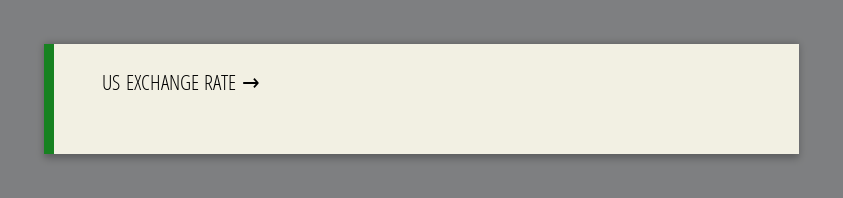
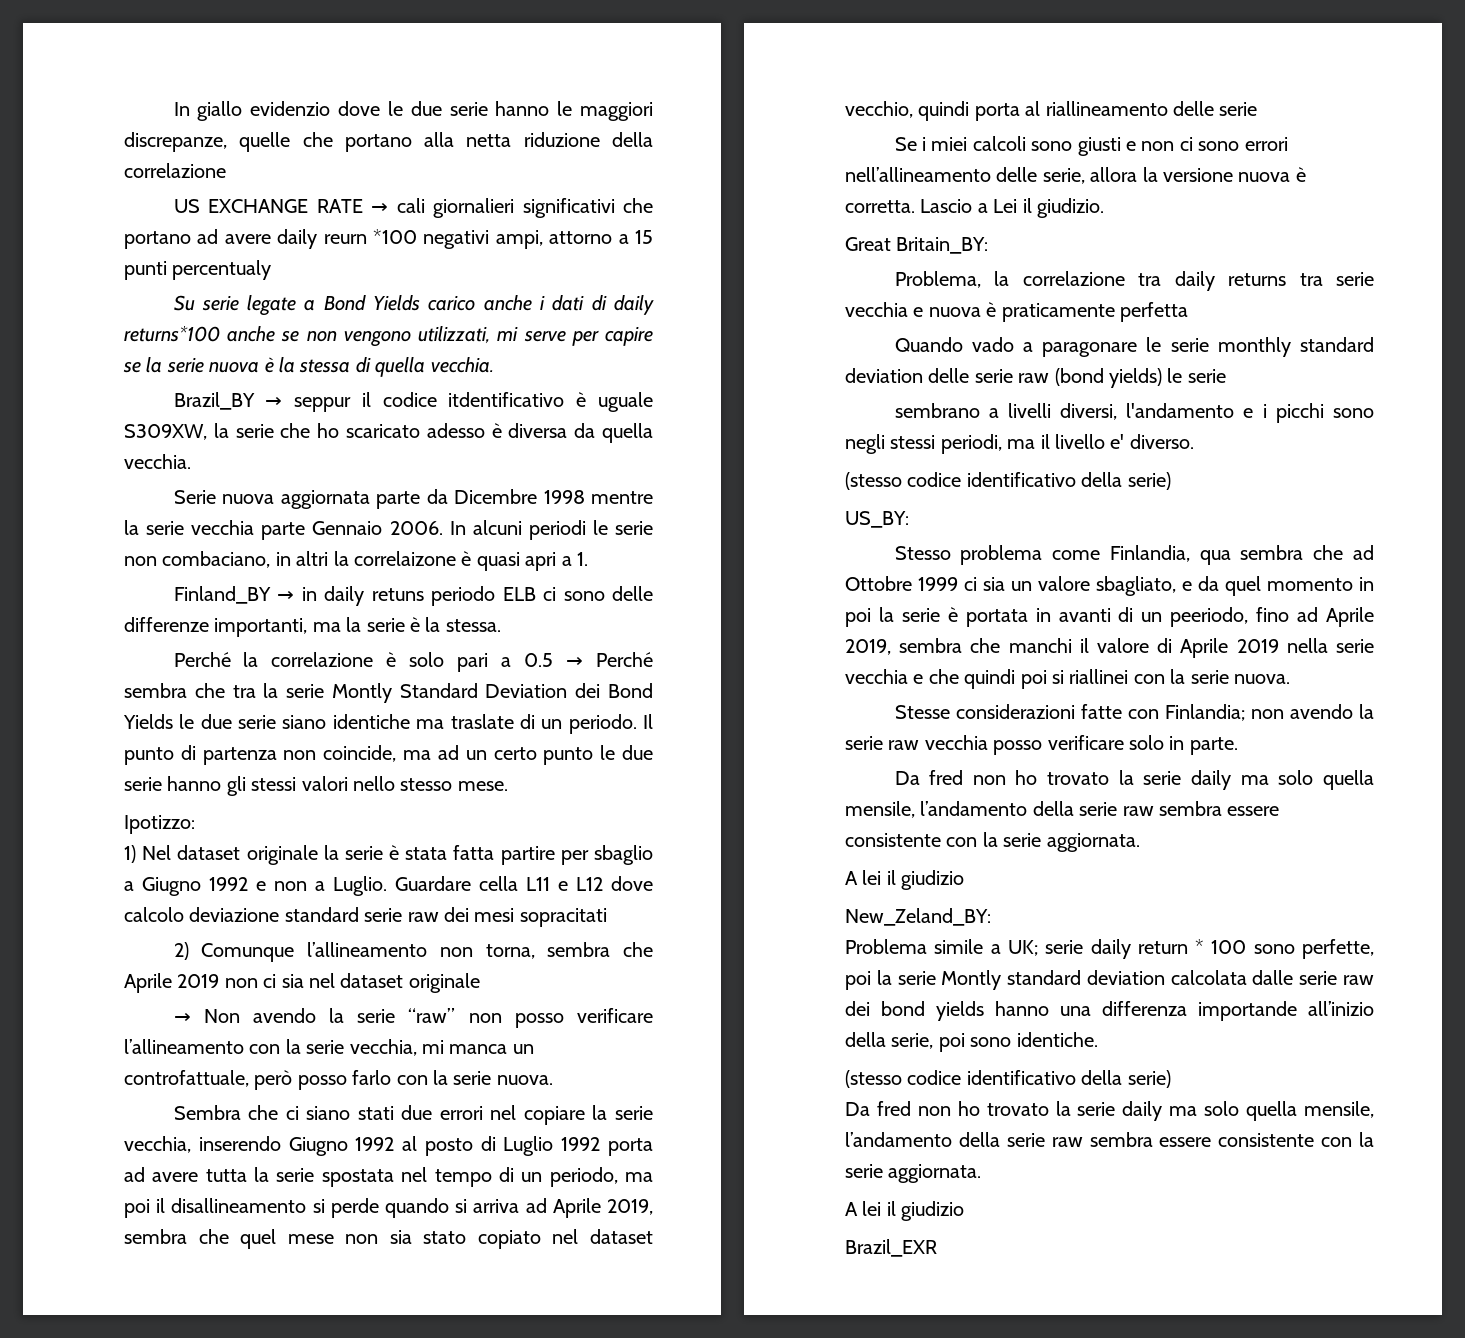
[102,75,260,90] US EXCHANGE RATE → -> [173,101,653,121] [124,132,653,152] [124,163,226,178] [173,198,653,218] [124,229,653,249] [124,260,272,280] [173,295,654,316] [124,326,653,347] [123,357,494,377] [173,392,653,412] [124,423,653,443] [124,454,191,469] [173,489,653,509] [124,520,654,540] [124,551,588,571] [173,586,653,606] [124,617,501,637] [173,652,653,672] [124,683,653,703] [123,714,654,734] [124,745,653,765] [124,776,508,796] [124,815,195,834] [124,845,653,865] [124,876,653,896] [124,907,607,927] [173,942,653,962] [124,973,480,993] [173,1008,653,1028] [124,1039,534,1056] [124,1070,553,1090] [173,1105,654,1125] [124,1136,653,1156] [124,1167,654,1187] [124,1198,653,1218] [124,1229,653,1249] [845,101,1258,121] [894,136,1288,156] [845,167,1306,184] [845,198,1104,218] [845,237,989,254] [894,271,1374,291] [845,302,1188,322] [894,337,1374,357] [845,368,1226,388] [894,403,1374,423] [845,434,1194,454] [845,472,1171,490] [845,511,909,528] [894,545,1374,565] [845,576,1374,596] [845,607,1374,627] [845,638,1374,658] [845,669,1290,689] [894,704,1374,721] [845,735,1238,755] [894,770,1374,790] [845,801,1280,818] [845,832,1140,852] [845,870,965,890] [845,908,991,926] [845,939,1374,959] [845,970,1374,990] [845,1001,1374,1021] [845,1032,1098,1052] [845,1070,1171,1088] [845,1101,1374,1121] [845,1132,1374,1147] [845,1164,982,1183] [845,1201,965,1221] [845,1239,937,1257] In giallo evidenzio dove le due serie hanno le maggiori discrepanze, quelle che portano alla netta riduzione della correlazione // US EXCHANGE RATE → cali giornalieri significativi che portano ad avere daily reurn *100 negativi ampi, attorno a 15 punti percentualy // Su serie legate a Bond Yields carico anche i dati di daily returns*100 anche se non vengono utilizzati, mi serve per capire se la serie nuova è la stessa di quella vecchia. // Brazil_BY → seppur il codice itdentificativo è uguale S309XW, la serie che ho scaricato adesso è diversa da quella vecchia. // Serie nuova aggiornata parte da Dicembre 1998 mentre la serie vecchia parte Gennaio 2006. In alcuni periodi le serie non combaciano, in altri la correlaizone è quasi apri a 1. // Finland_BY → in daily retuns periodo ELB ci sono delle differenze importanti, ma la serie è la stessa. // Perché la correlazione è solo pari a 0.5 → Perché sembra che tra la serie Montly Standard Deviation dei Bond Yields le due serie siano identiche ma traslate di un periodo. Il punto di partenza non coincide, ma ad un certo punto le due serie hanno gli stessi valori nello stesso mese. // Ipotizzo: // 1) Nel dataset originale la serie è stata fatta partire per sbaglio a Giugno 1992 e non a Luglio. Guardare cella L11 e L12 dove calcolo deviazione standard serie raw dei mesi sopracitati // 2) Comunque l’allineamento non torna, sembra che Aprile 2019 non ci sia nel dataset originale // → Non avendo la serie “raw” non posso verificare l’allineamento con la serie vecchia, mi manca un controfattuale, però posso farlo con la serie nuova. // Sembra che ci siano stati due errori nel copiare la serie vecchia, inserendo Giugno 1992 al posto di Luglio 1992 porta ad avere tutta la serie spostata nel tempo di un periodo, ma poi il disallineamento si perde quando si arriva ad Aprile 2019, sembra che quel mese non sia stato copiato nel dataset vecchio, quindi porta al riallineamento delle serie // Se i miei calcoli sono giusti e non ci sono errori nell’allineamento delle serie, allora la versione nuova è corretta. Lascio a Lei il giudizio. // Great Britain_BY: // Problema, la correlazione tra daily returns tra serie vecchia e nuova è praticamente perfetta // Quando vado a paragonare le serie monthly standard deviation delle serie raw (bond yields) le serie // sembrano a livelli diversi, l'andamento e i picchi sono negli stessi periodi, ma il livello e' diverso. // (stesso codice identificativo della serie) // US_BY: // Stesso problema come Finlandia, qua sembra che ad Ottobre 1999 ci sia un valore sbagliato, e da quel momento in poi la serie è portata in avanti di un peeriodo, fino ad Aprile 2019, sembra che manchi il valore di Aprile 2019 nella serie vecchia e che quindi poi si riallinei con la serie nuova. // Stesse considerazioni fatte con Finlandia; non avendo la serie raw vecchia posso verificare solo in parte. // Da fred non ho trovato la serie daily ma solo quella mensile, l’andamento della serie raw sembra essere consistente con la serie aggiornata. // A lei il giudizio // New_Zeland_BY: // Problema simile a UK; serie daily return * 100 sono perfette, poi la serie Montly standard deviation calcolata dalle serie raw dei bond yields hanno una differenza importande all’inizio della serie, poi sono identiche. // (stesso codice identificativo della serie) // Da fred non ho trovato la serie daily ma solo quella mensile, l’andamento della serie raw sembra essere consistente con la serie aggiornata. // A lei il giudizio // Brazil_EXR

